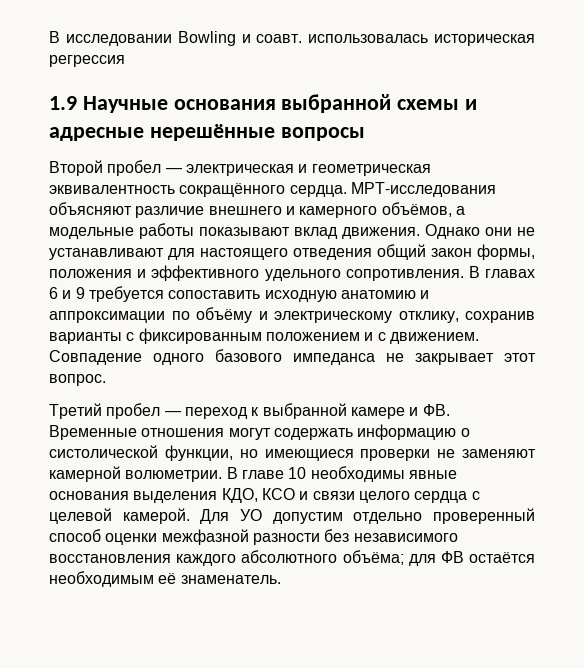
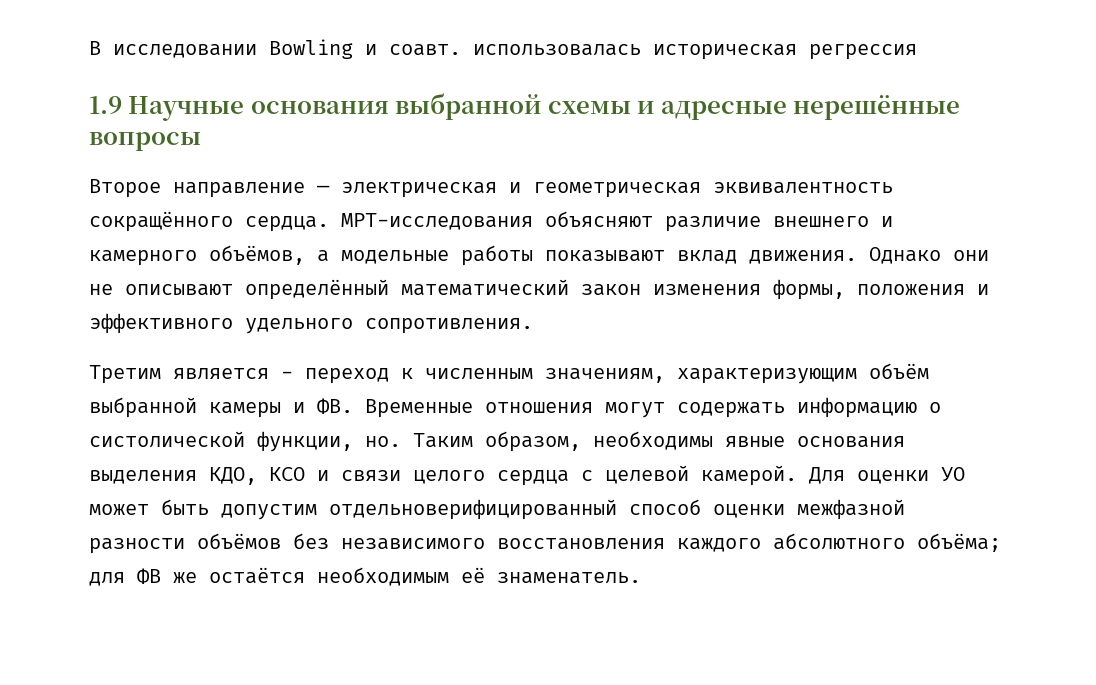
[49,160,162,176] Второй пробел -> [89,179,305,198] Второе направление
[49,244,472,260] устанавливают для настоящего отведения общий закон -> [125,279,761,300] описывают определённый математический закон изменения
[468,266,535,278] [49,286,430,302] [49,307,535,323] [49,328,479,344] [49,349,536,365] [49,374,106,386] [49,403,405,419] В главах 6 и 9 требуется сопоставить исходную анатомию и аппроксимации по объёму и электрическому отклику, сохранив варианты с фиксированным положением и с движением. Совпадение одного базового импеданса не закрывает этот вопрос. // Третий пробел — переход к выбранной камере -> [89,363,929,384] [89,397,281,418] // Третим является - переход к численным значениям, характеризующим объём выбранной камеры
[239,449,536,461] [49,466,307,482] но имеющиеся проверки не заменяют камерной волюметрии. В главе 10 -> [365,431,581,452] но. Таким образом,
[240,508,536,524] УО допустим отдельно проверенный -> [857,467,965,484] [89,499,617,520] оценки УО может быть допустим отдельноверифицированный
(320, 539) none -> [197,533,281,549] объёмов
(464, 557) none -> [173,572,197,583] же

